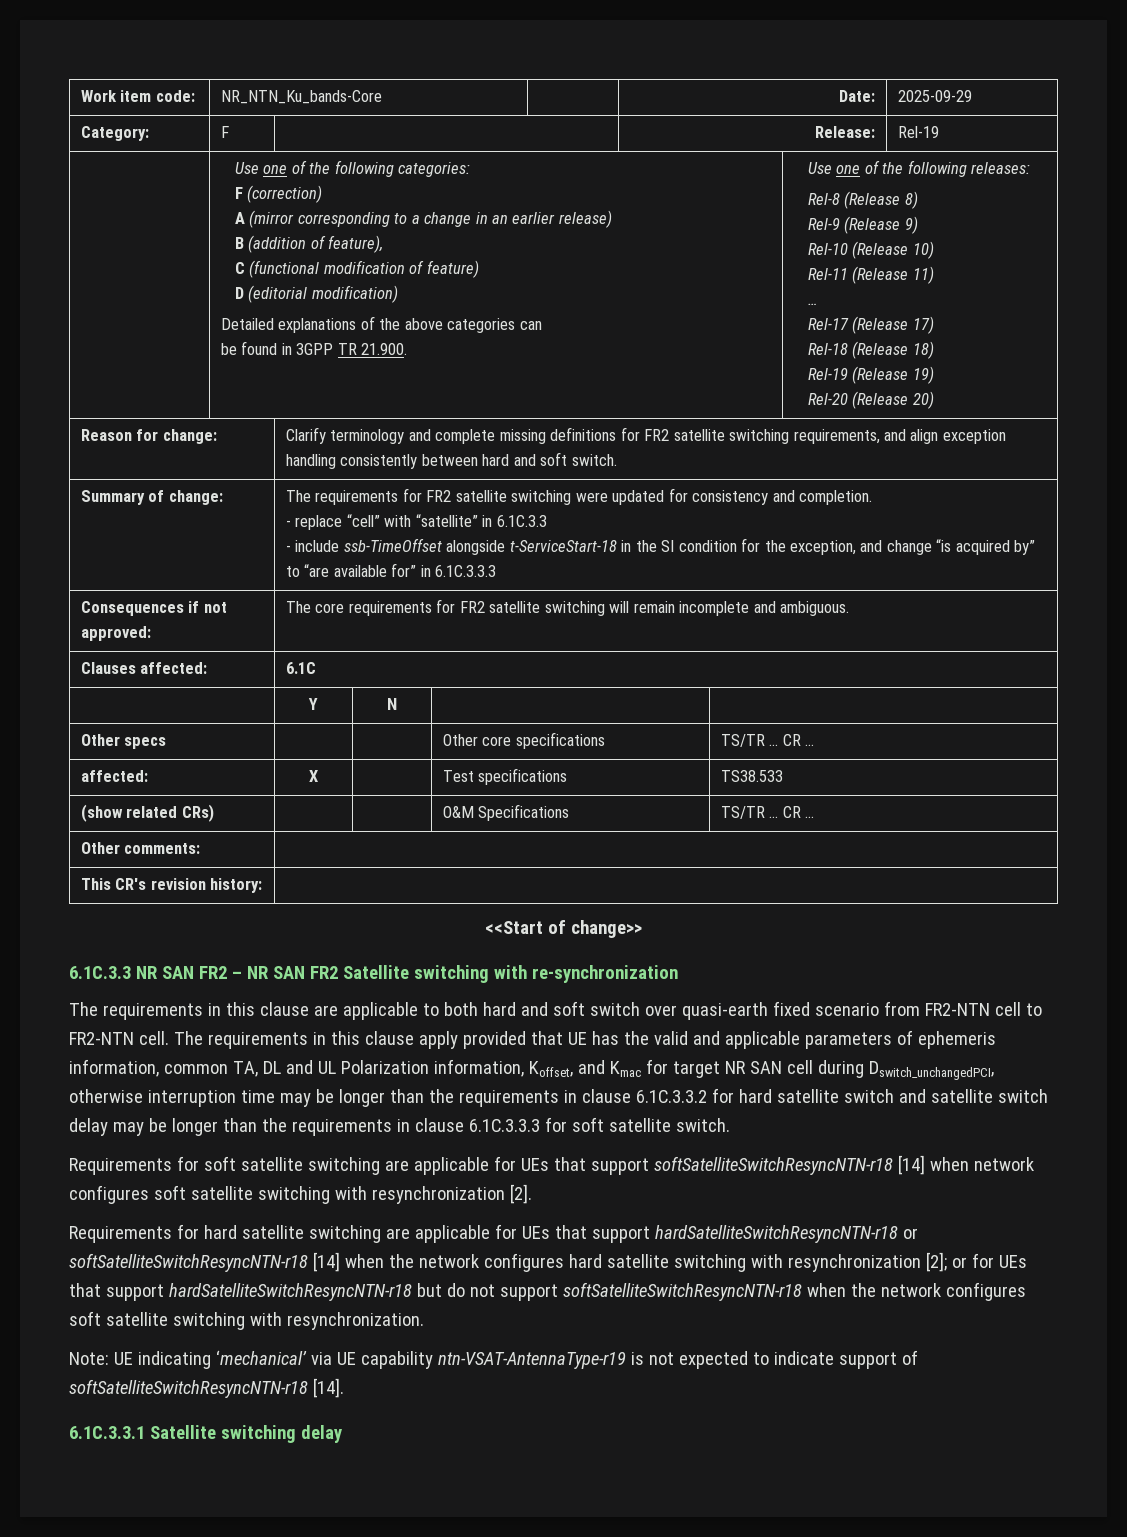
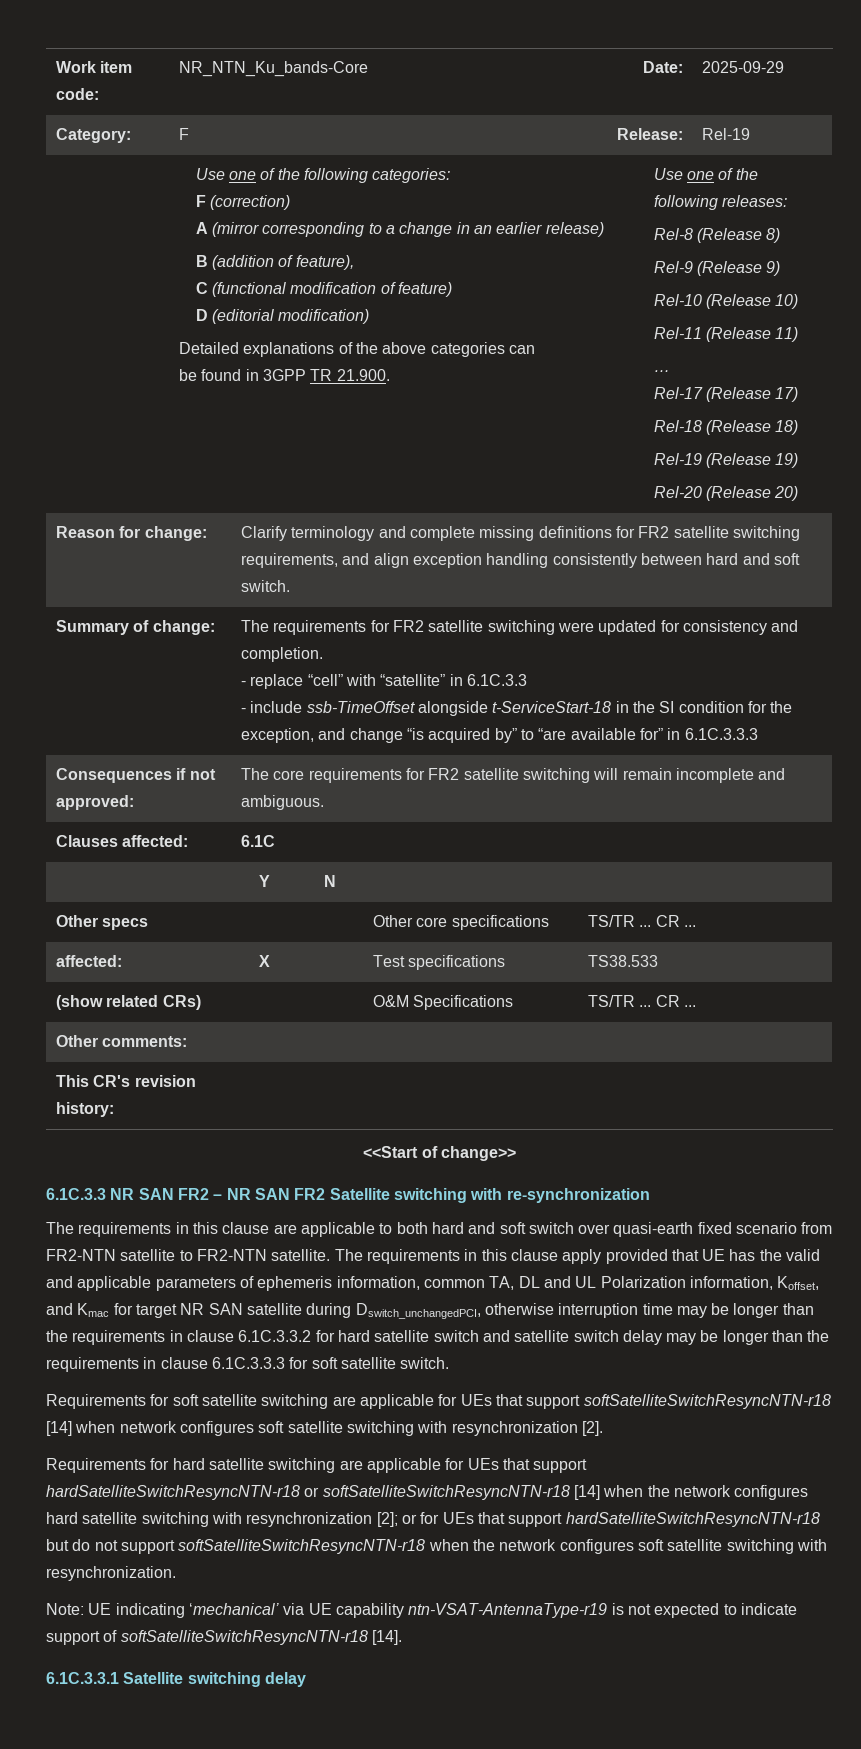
[994,1002,1021,1016] cell -> [120,1249,176,1261] satellite
[138,1031,169,1045] cell. -> [271,1249,331,1261] satellite.
[786,1060,813,1074] cell -> [246,1303,302,1315] satellite

